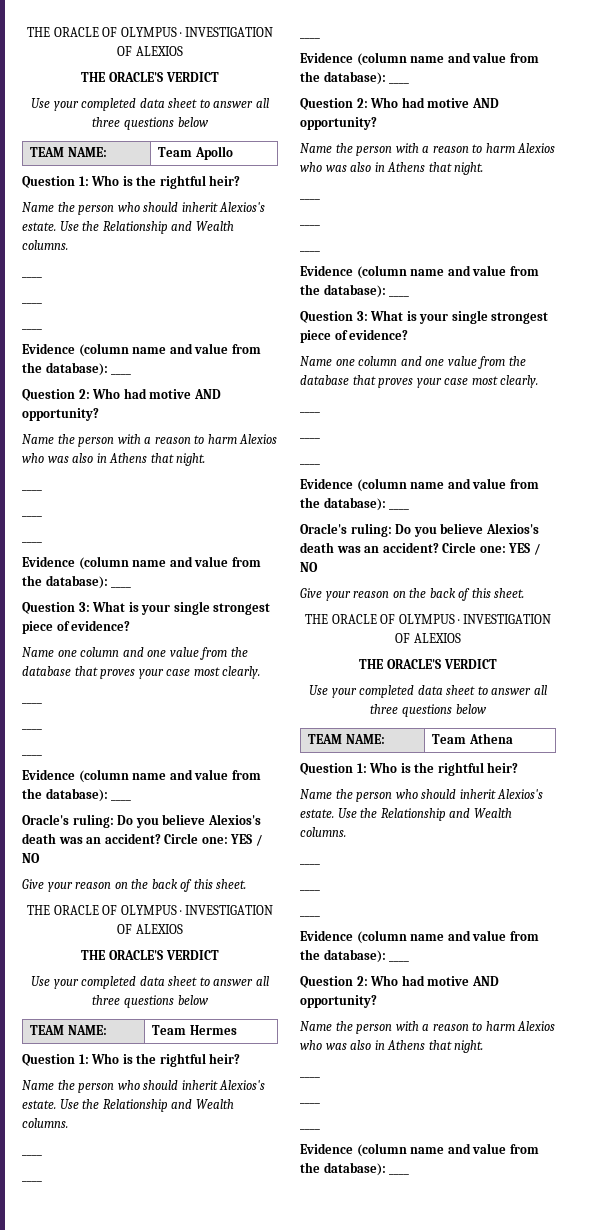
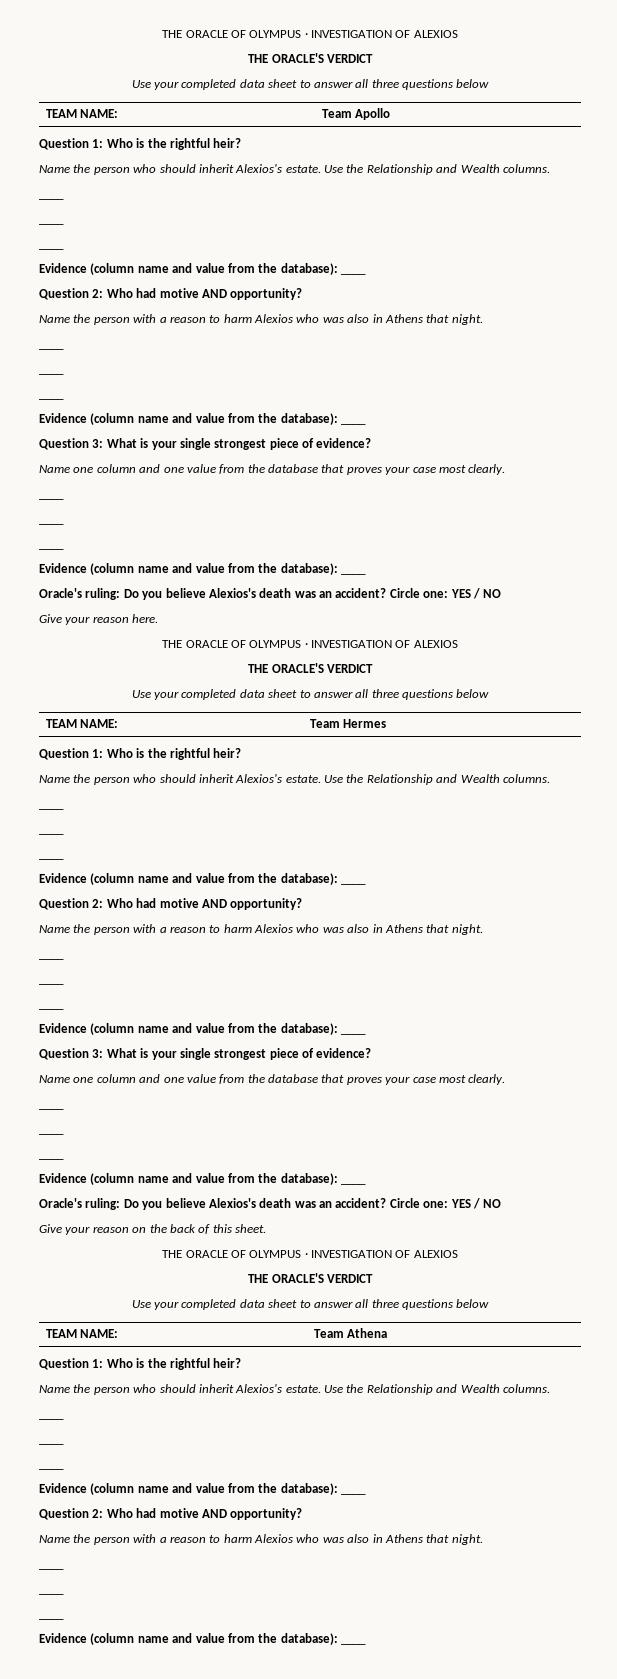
[114,879,247,892] on the back of this sheet. -> [132,614,159,623] here.

